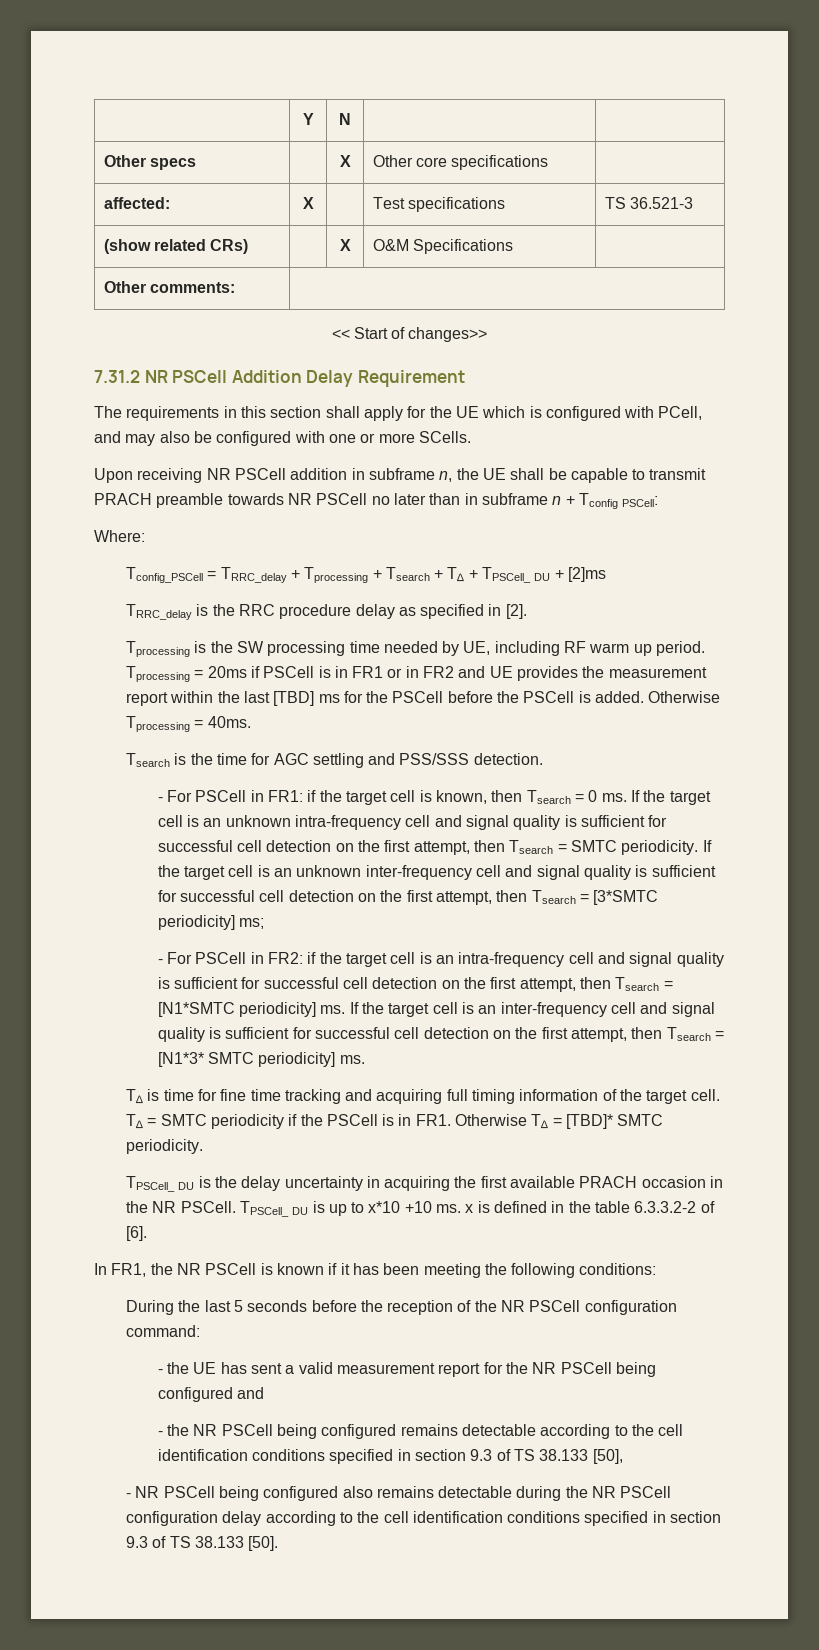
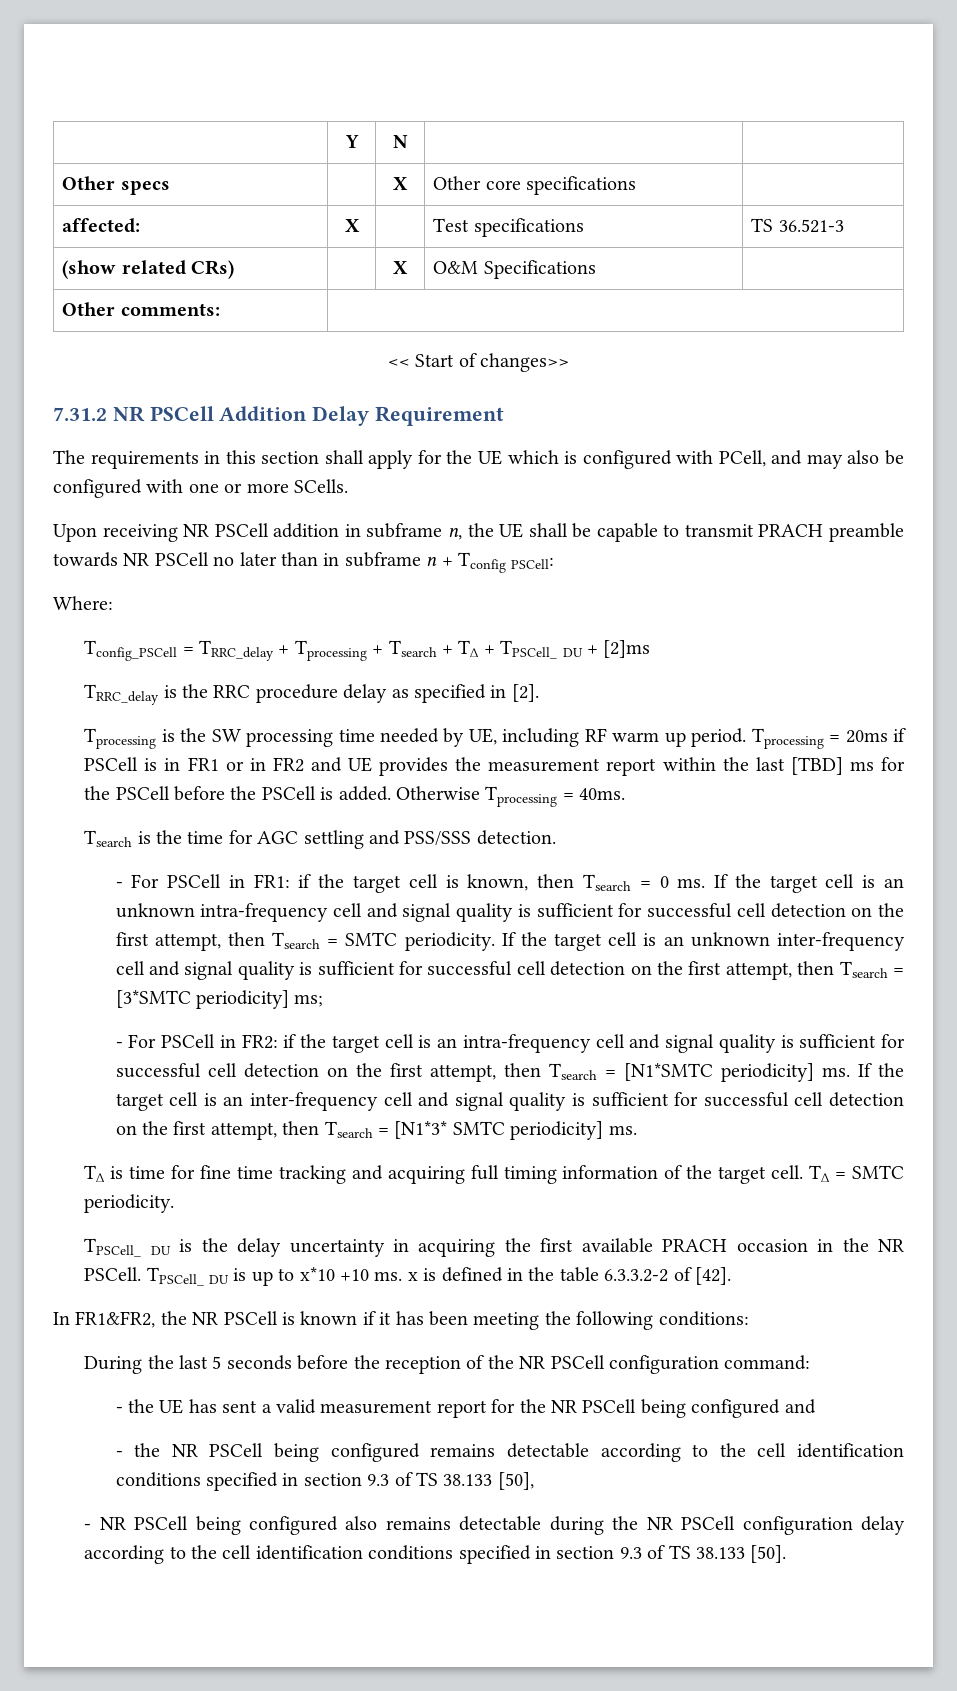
[210,1114,664,1129] periodicity if the PSCell is in FR1. Otherwise T∆ = [TBD]* SMTC -> (905, 1172) none
[125,1226,147,1241] [6]. -> [695,1267,732,1285] [42].
[111,1263,147,1277] FR1, -> [75,1311,156,1328] FR1&FR2,

